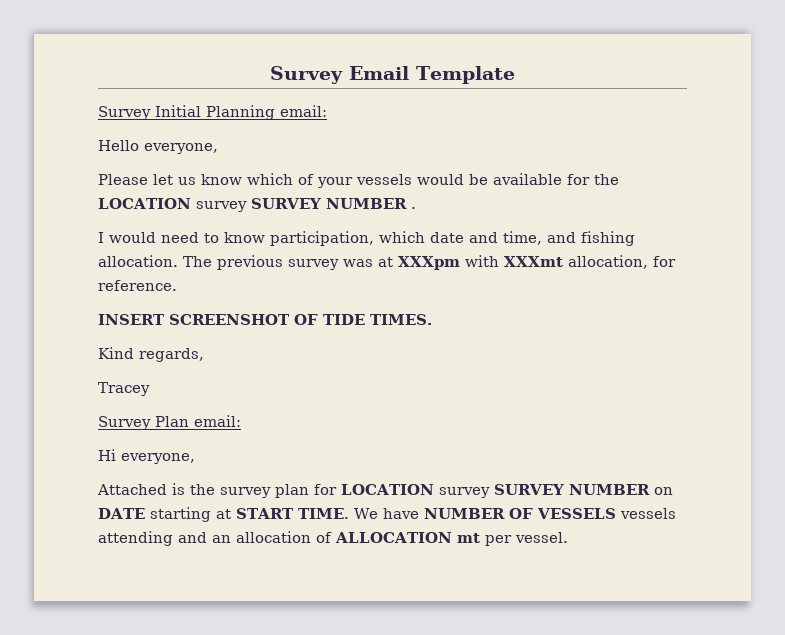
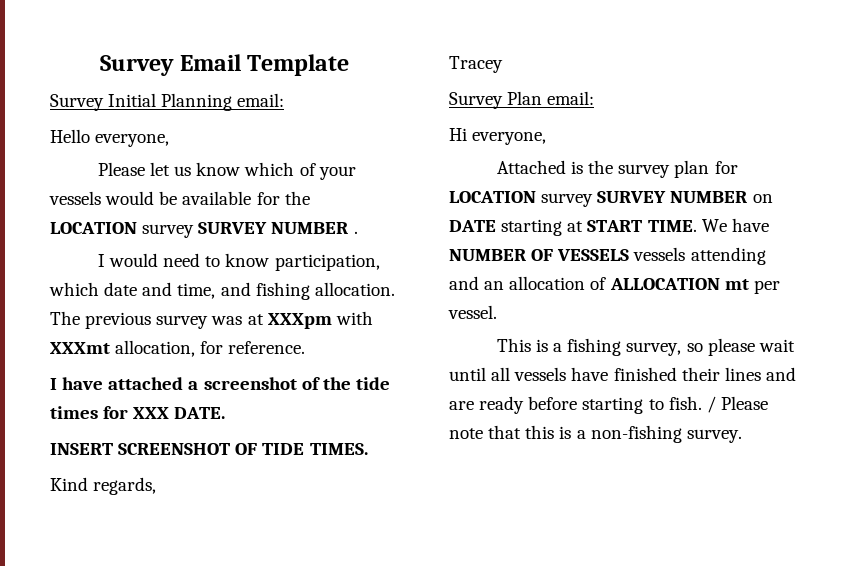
(177, 285) none -> [50,377,390,390] [50,406,226,419] // I have attached a screenshot of the tide times for XXX DATE.
(568, 537) none -> [496,338,795,356] [449,367,796,381] [449,396,768,414] [449,425,742,443] // This is a fishing survey, so please wait until all vessels have finished their lines and are ready before starting to fish. / Please note that this is a non-fishing survey.

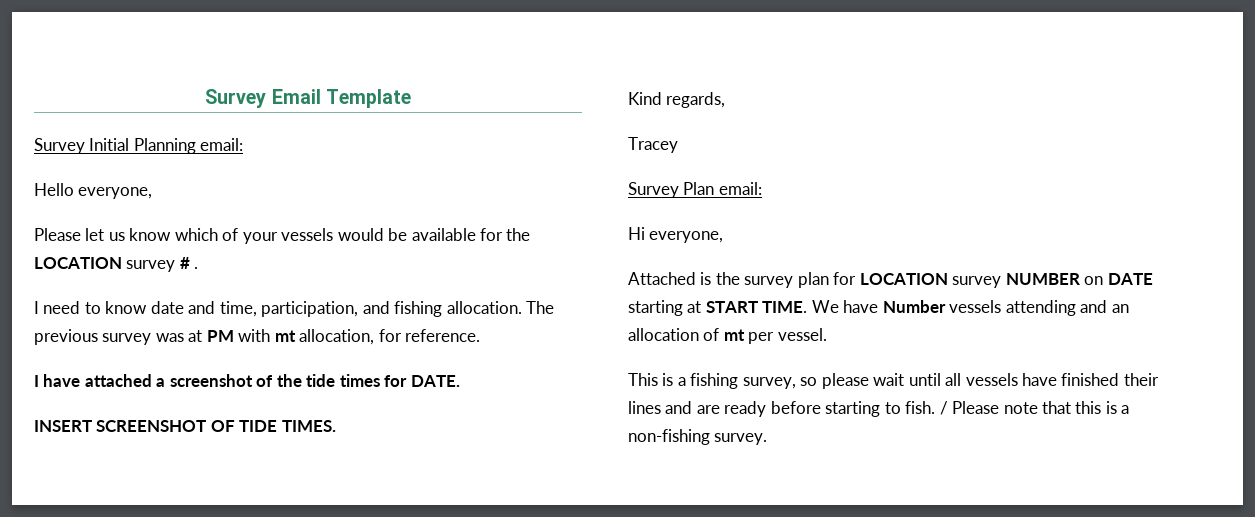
[198,222,349,234] SURVEY NUMBER -> [179,257,190,269] #
[108,253,158,267] would -> (39, 307) none
[274,254,380,271] [49,282,99,296] participation, which -> (148, 307) none
(216, 291) none -> [261,301,359,317] participation,
[267,311,373,329] [50,342,110,354] XXXpm with XXXmt -> [206,329,296,342] PM with mt
[133,407,170,419] XXX -> (408, 381) none
[597,191,667,203] SURVEY -> (1002, 282) none
[449,249,630,261] NUMBER OF VESSELS -> [882,300,946,313] Number
[609,278,720,290] ALLOCATION -> (720, 334) none

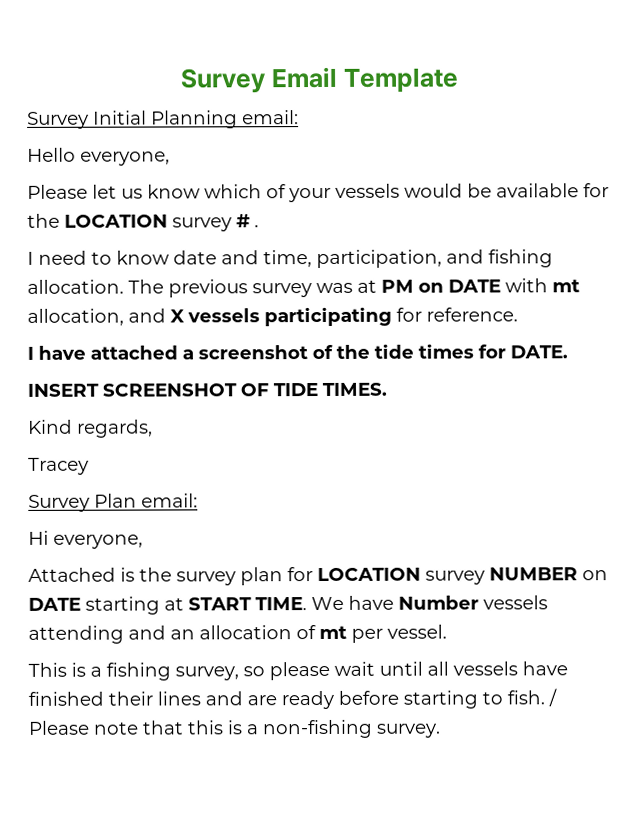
(234, 336) none -> [418,279,501,293] on DATE
(375, 337) none -> [128,306,392,327] and X vessels participating

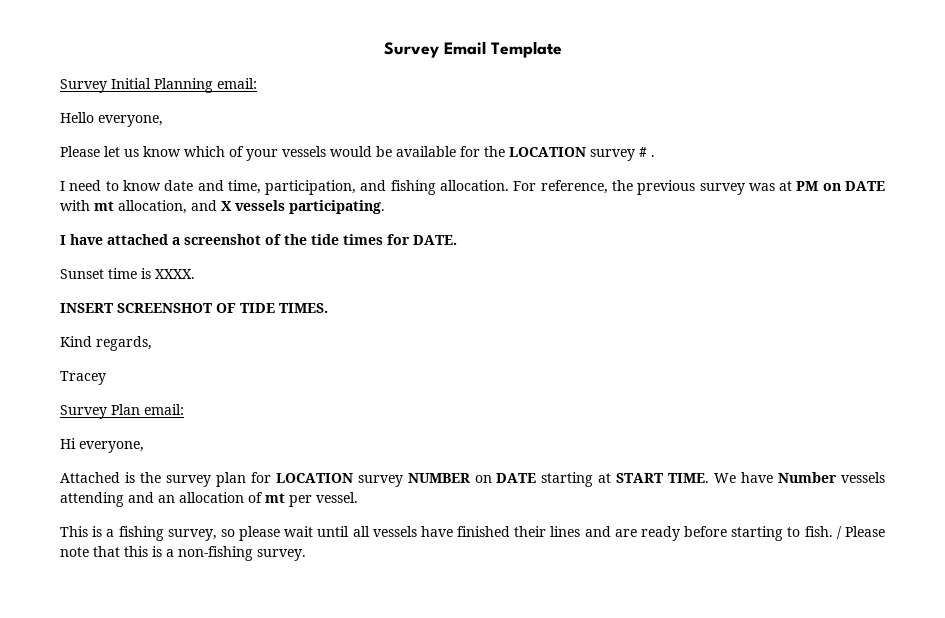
[128,279,164,294] The -> [513,180,633,194] For reference, the
[264,306,518,327] participating for reference. -> [289,200,385,214] participating.
(568, 352) none -> [60,268,195,279] // Sunset time is XXXX.

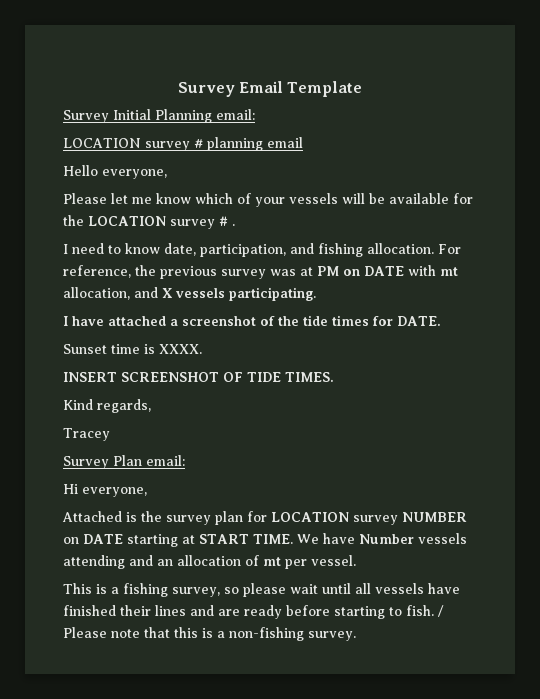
(257, 83) none -> [63,137,303,151] // LOCATION survey # planning email
[124,149,139,157] us -> [132,197,152,204] me
[330,146,372,157] would -> [342,193,365,204] will
[164,180,261,194] date and time, -> [164,243,196,256] date,

